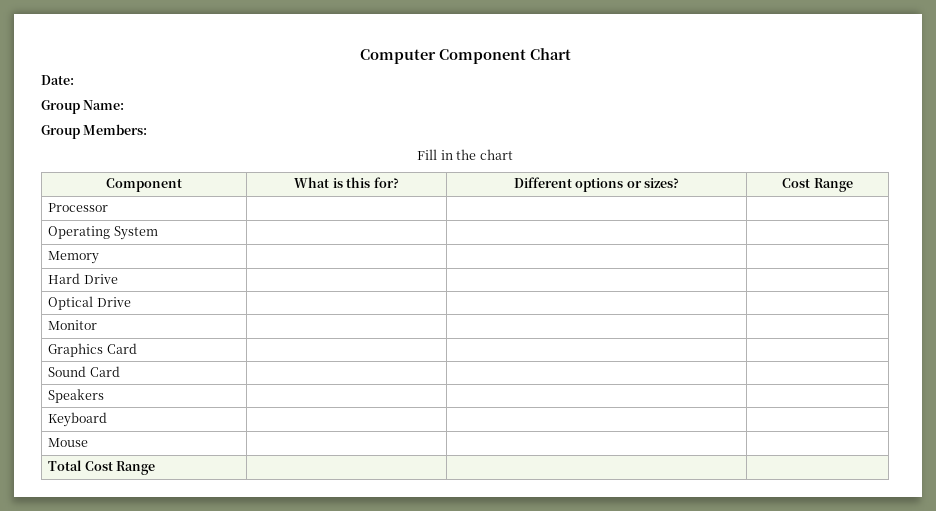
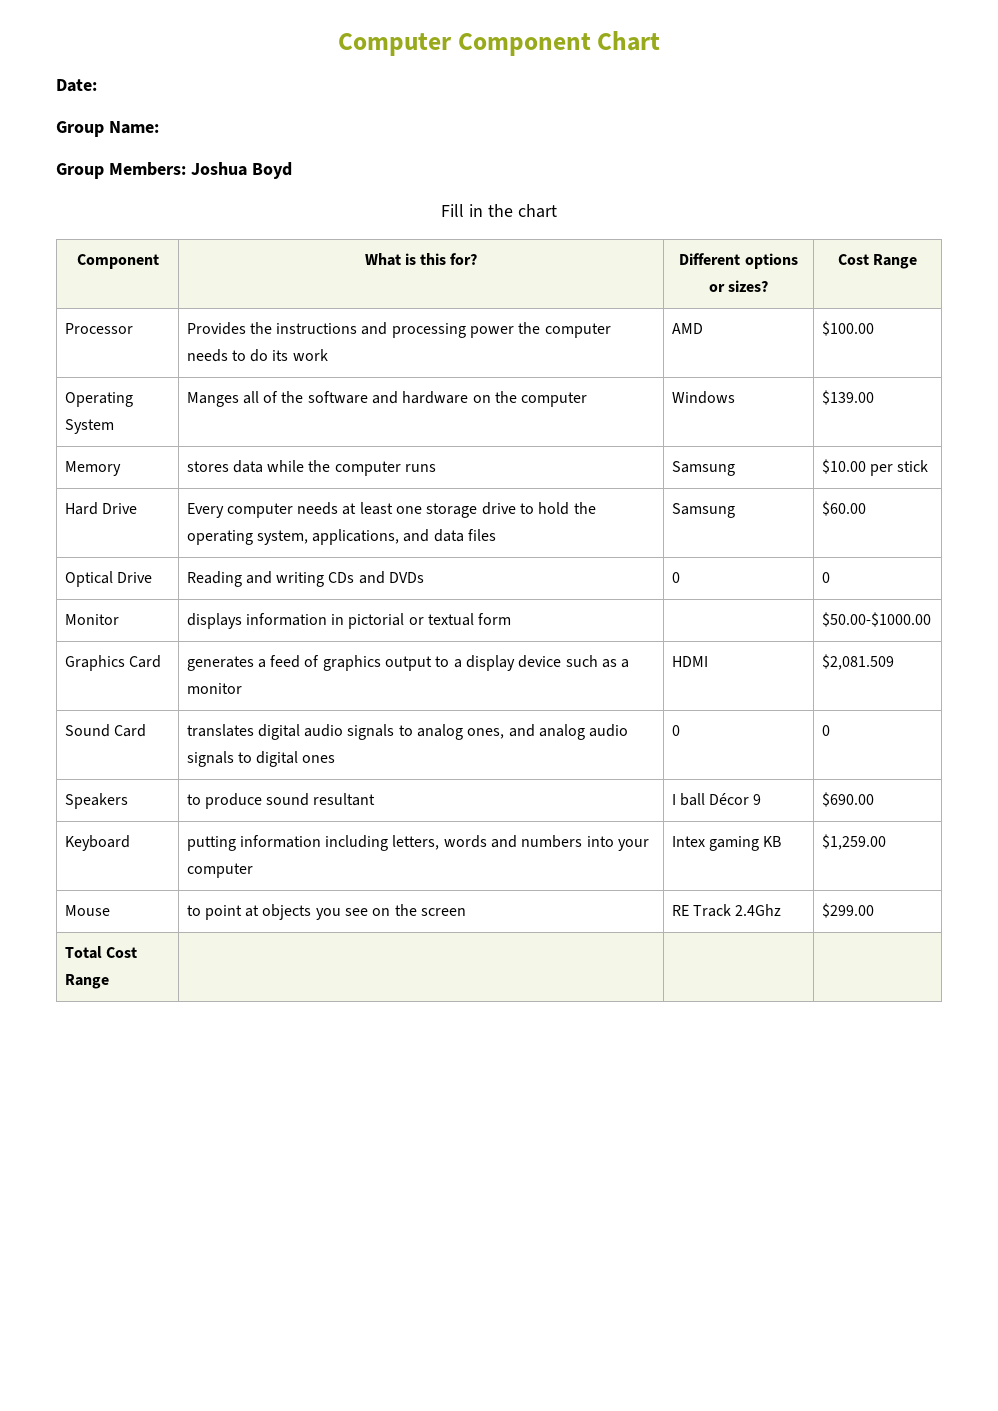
(148, 129) none -> [190,162,292,179] Joshua Boyd
[48,226,158,240] [48,251,100,264] [48,273,118,284] [48,296,131,310] [48,320,98,330] [48,343,137,357] [48,366,120,377] [48,389,105,403] [48,412,108,427] [48,438,89,447] | | // Operating System | | | // Memory | | | // Hard Drive | | | // Optical Drive | | | // Monitor | | | // Graphics Card | | | // Sound Card | | | // Speakers | | | // Keyboard | | | // Mouse | | | -> [186,322,611,338] [186,349,328,362] [671,323,703,334] [821,321,874,336] [64,392,133,407] [64,419,114,434] [186,391,588,407] [671,391,735,404] [821,390,874,405] [64,461,121,476] [186,460,437,476] [671,461,735,476] [821,459,929,476] [64,502,137,515] [186,502,596,518] [186,529,497,545] [671,503,735,518] [821,501,866,516] [64,571,152,587] [186,571,425,587] [671,572,680,583] [821,572,830,583] [64,614,119,625] [186,613,512,629] [821,612,931,627] [64,655,161,671] [186,655,630,671] [186,683,242,694] [671,656,708,667] [821,654,894,670] [64,724,146,737] [186,724,629,740] [186,751,336,767] [671,725,680,736] [821,725,830,736] [64,793,128,809] [186,793,376,809] [671,793,762,806] [821,792,874,807] [64,835,130,851] [186,835,650,851] [186,863,253,878] [671,836,782,851] [821,834,886,850] [64,905,110,916] [186,904,467,920] [671,904,782,917] [821,903,874,918] Provides the instructions and processing power the computer needs to do its work | AMD | $100.00 // Operating System | Manges all of the software and hardware on the computer | Windows | $139.00 // Memory | stores data while the computer runs | Samsung | $10.00 per stick // Hard Drive | Every computer needs at least one storage drive to hold the operating system, applications, and data files | Samsung | $60.00 // Optical Drive | Reading and writing CDs and DVDs | 0 | 0 // Monitor | displays information in pictorial or textual form | | $50.00-$1000.00 // Graphics Card | generates a feed of graphics output to a display device such as a monitor | HDMI | $2,081.509 // Sound Card | translates digital audio signals to analog ones, and analog audio signals to digital ones | 0 | 0 // Speakers | to produce sound resultant | I ball Décor 9 | $690.00 // Keyboard | putting information including letters, words and numbers into your computer | Intex gaming KB | $1,259.00 // Mouse | to point at objects you see on the screen | RE Track 2.4Ghz | $299.00

